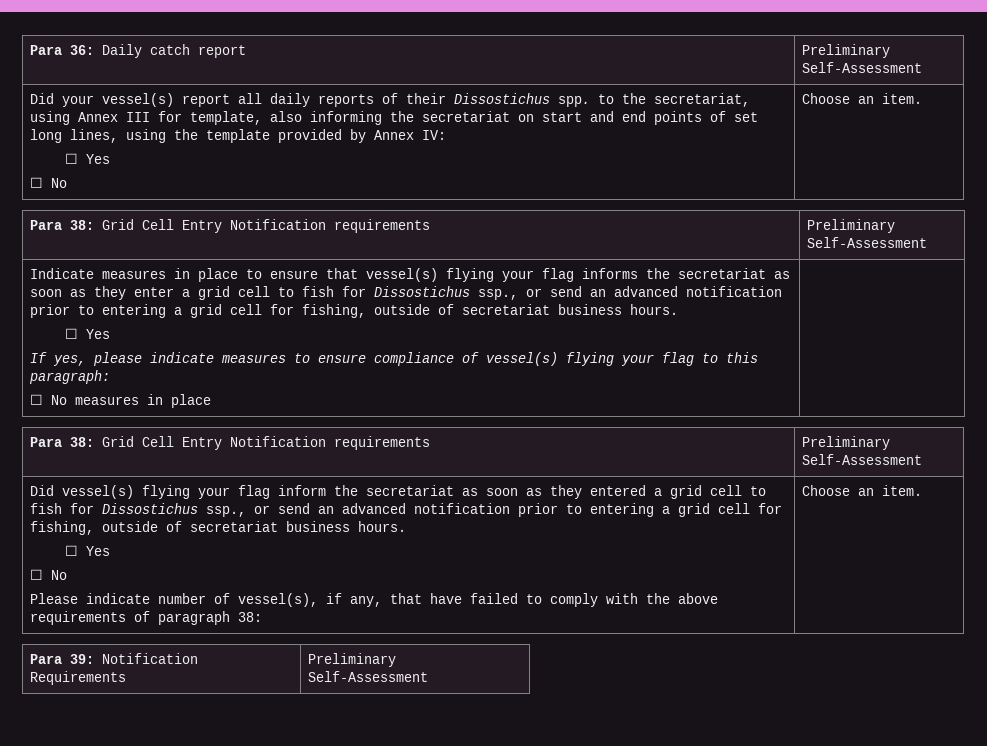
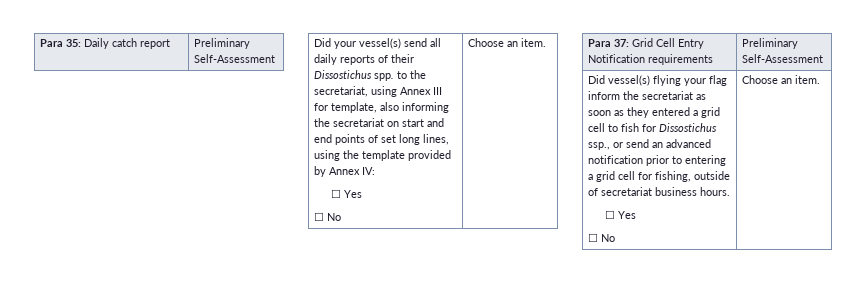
[29,45,94,55] Para 36: -> [40,39,82,47] Para 35:
[181,94,230,107] report -> [404,38,428,47] send
[69,219,430,233] [806,219,895,233] [806,237,927,248] [29,268,790,282] [29,286,782,300] [29,304,678,318] [65,328,111,339] [29,352,758,366] [28,370,110,384] [29,394,211,408] [29,437,94,447] 38: Grid Cell Entry Notification requirements | Preliminary Self-Assessment // Indicate measures in place to ensure that vessel(s) flying your flag informs the secretariat as soon as they enter a grid cell to fish for Dissostichus ssp., or send an advanced notification prior to entering a grid cell for fishing, outside of secretariat business hours. // ☐ Yes // If yes, please indicate measures to ensure compliance of vessel(s) flying your flag to this paragraph: // ☐ No measures in place | // Para 38: -> [614,39,630,47] 37:
[29,593,718,607] [29,611,262,625] [801,485,922,496] [29,653,198,664] [29,671,126,685] [307,653,396,667] [307,671,428,682] // Please indicate number of vessel(s), if any, that have failed to comply with the above requirements of paragraph 38: | Choose an item. // Para 39: Notification Requirements | Preliminary Self-Assessment -> [742,75,821,84] | Choose an item.

